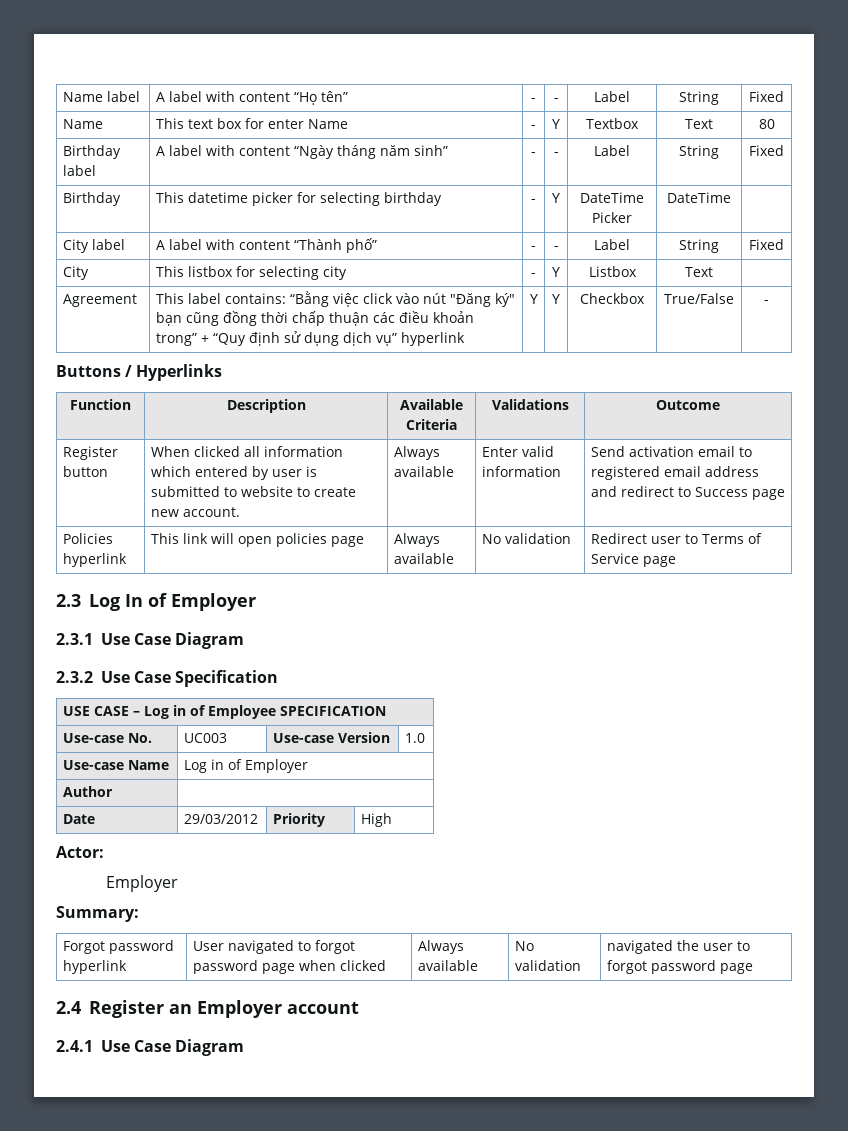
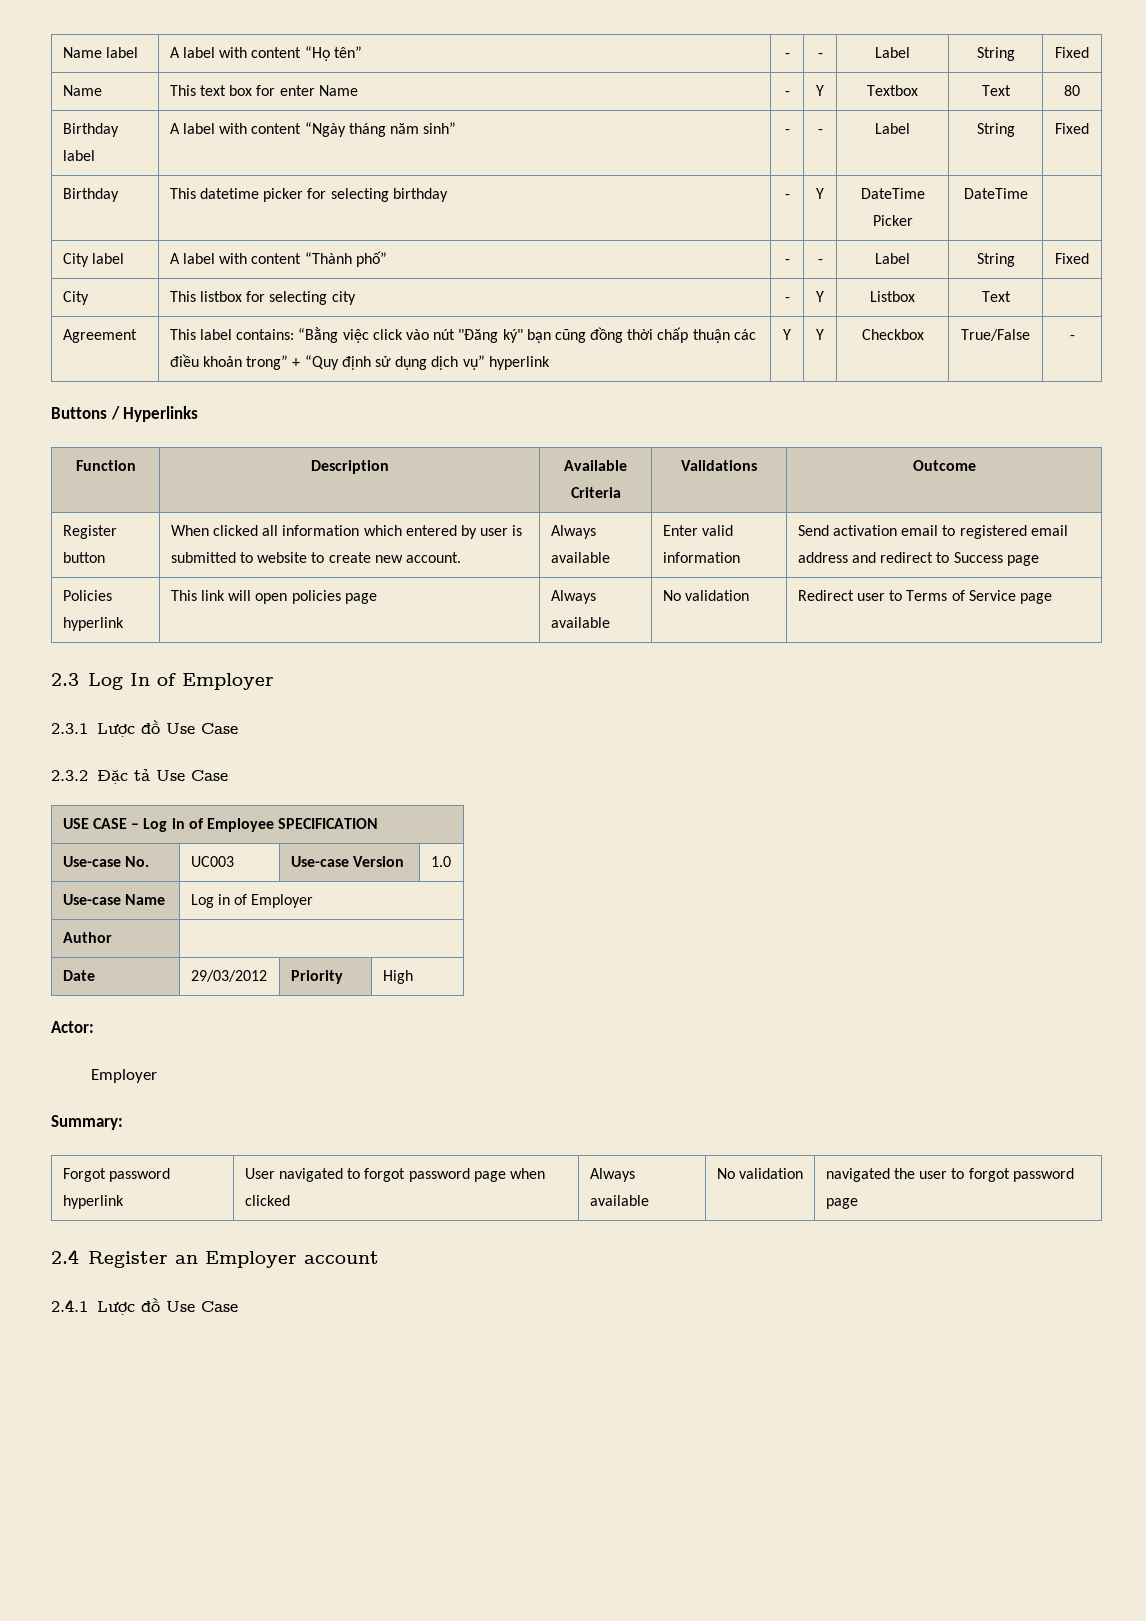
[100,632,245,649] Use Case Diagram -> [96,720,238,737] Lược đồ Use Case
[100,670,279,687] Use Case Specification -> [96,769,228,784] Đặc tả Use Case
[100,1039,245,1056] Use Case Diagram -> [96,1298,238,1315] Lược đồ Use Case

